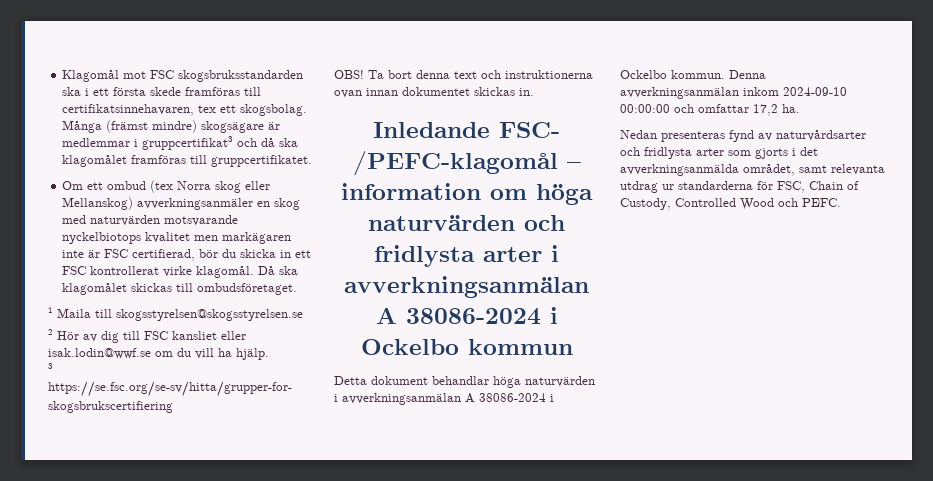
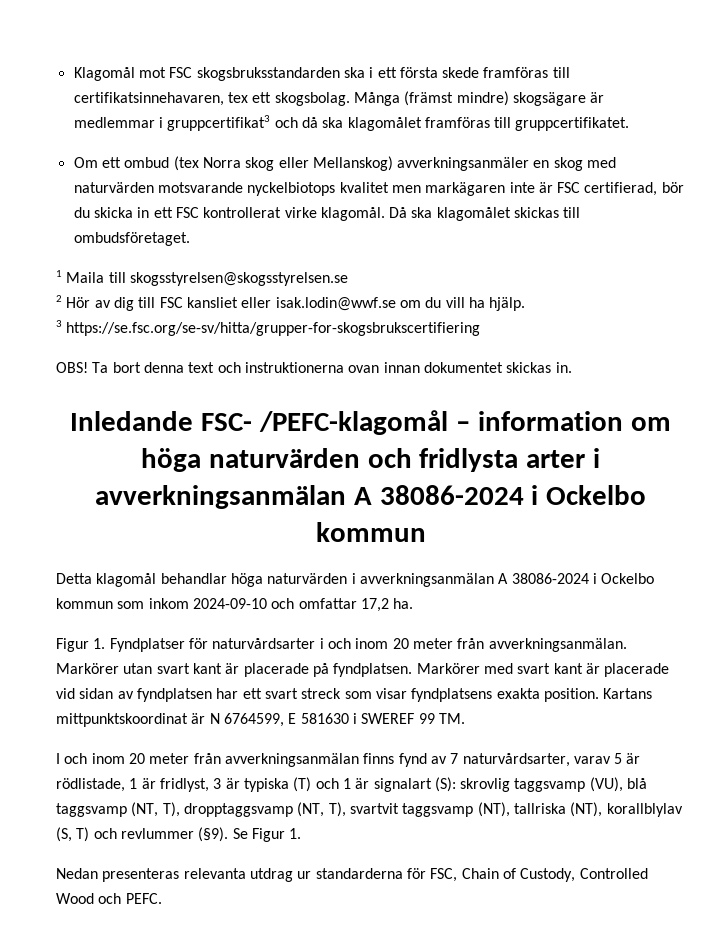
[371,376,428,385] dokument -> [96,573,157,587] klagomål
[671,70,766,79] [620,87,739,99] kommun. Denna avverkningsanmälan -> [56,598,145,609] kommun som
[620,104,670,113] 00:00:00 -> (267, 603) none
[620,130,866,142] [620,147,818,159] [620,164,827,176] Nedan presenteras fynd av naturvårdsarter och fridlysta arter som gjorts i det avverkningsanmälda området, samt -> [56,638,627,652] [56,663,670,677] [56,688,653,702] [56,713,465,727] [56,753,641,767] [56,777,648,792] [56,802,683,817] [56,827,302,842] [56,868,180,882] Figur 1. Fyndplatser för naturvårdsarter i och inom 20 meter från avverkningsanmälan. Markörer utan svart kant är placerade på fyndplatsen. Markörer med svart kant är placerade vid sidan av fyndplatsen har ett svart streck som visar fyndplatsens exakta position. Kartans mittpunktskoordinat är N 6764599, E 581630 i SWEREF 99 TM. // I och inom 20 meter från avverkningsanmälan finns fynd av 7 naturvårdsarter, varav 5 är rödlistade, 1 är fridlyst, 3 är typiska (T) och 1 är signalart (S): skrovlig taggsvamp (VU), blå taggsvamp (NT, T), dropptaggsvamp (NT, T), svartvit taggsvamp (NT), tallriska (NT), korallblylav (S, T) och revlummer (§9). Se Figur 1. // Nedan presenteras

